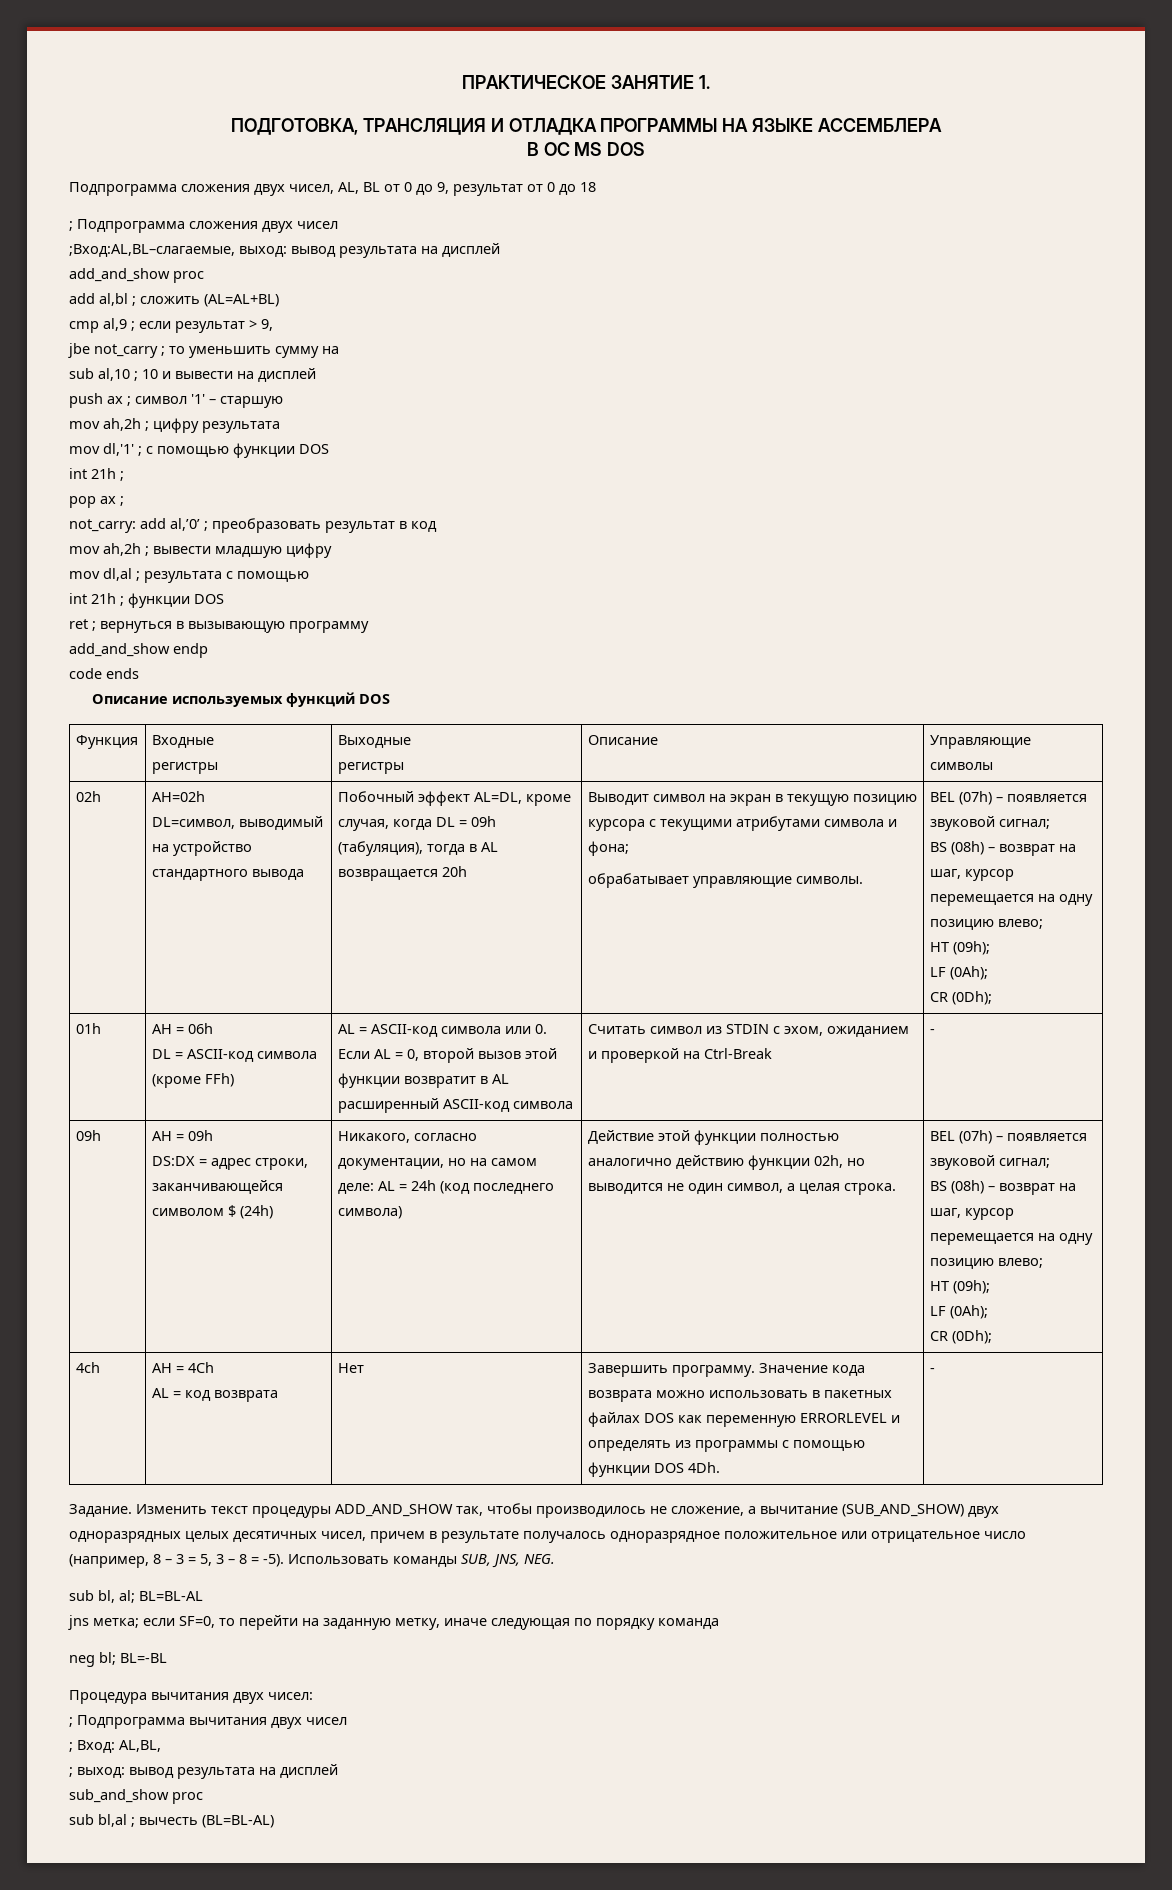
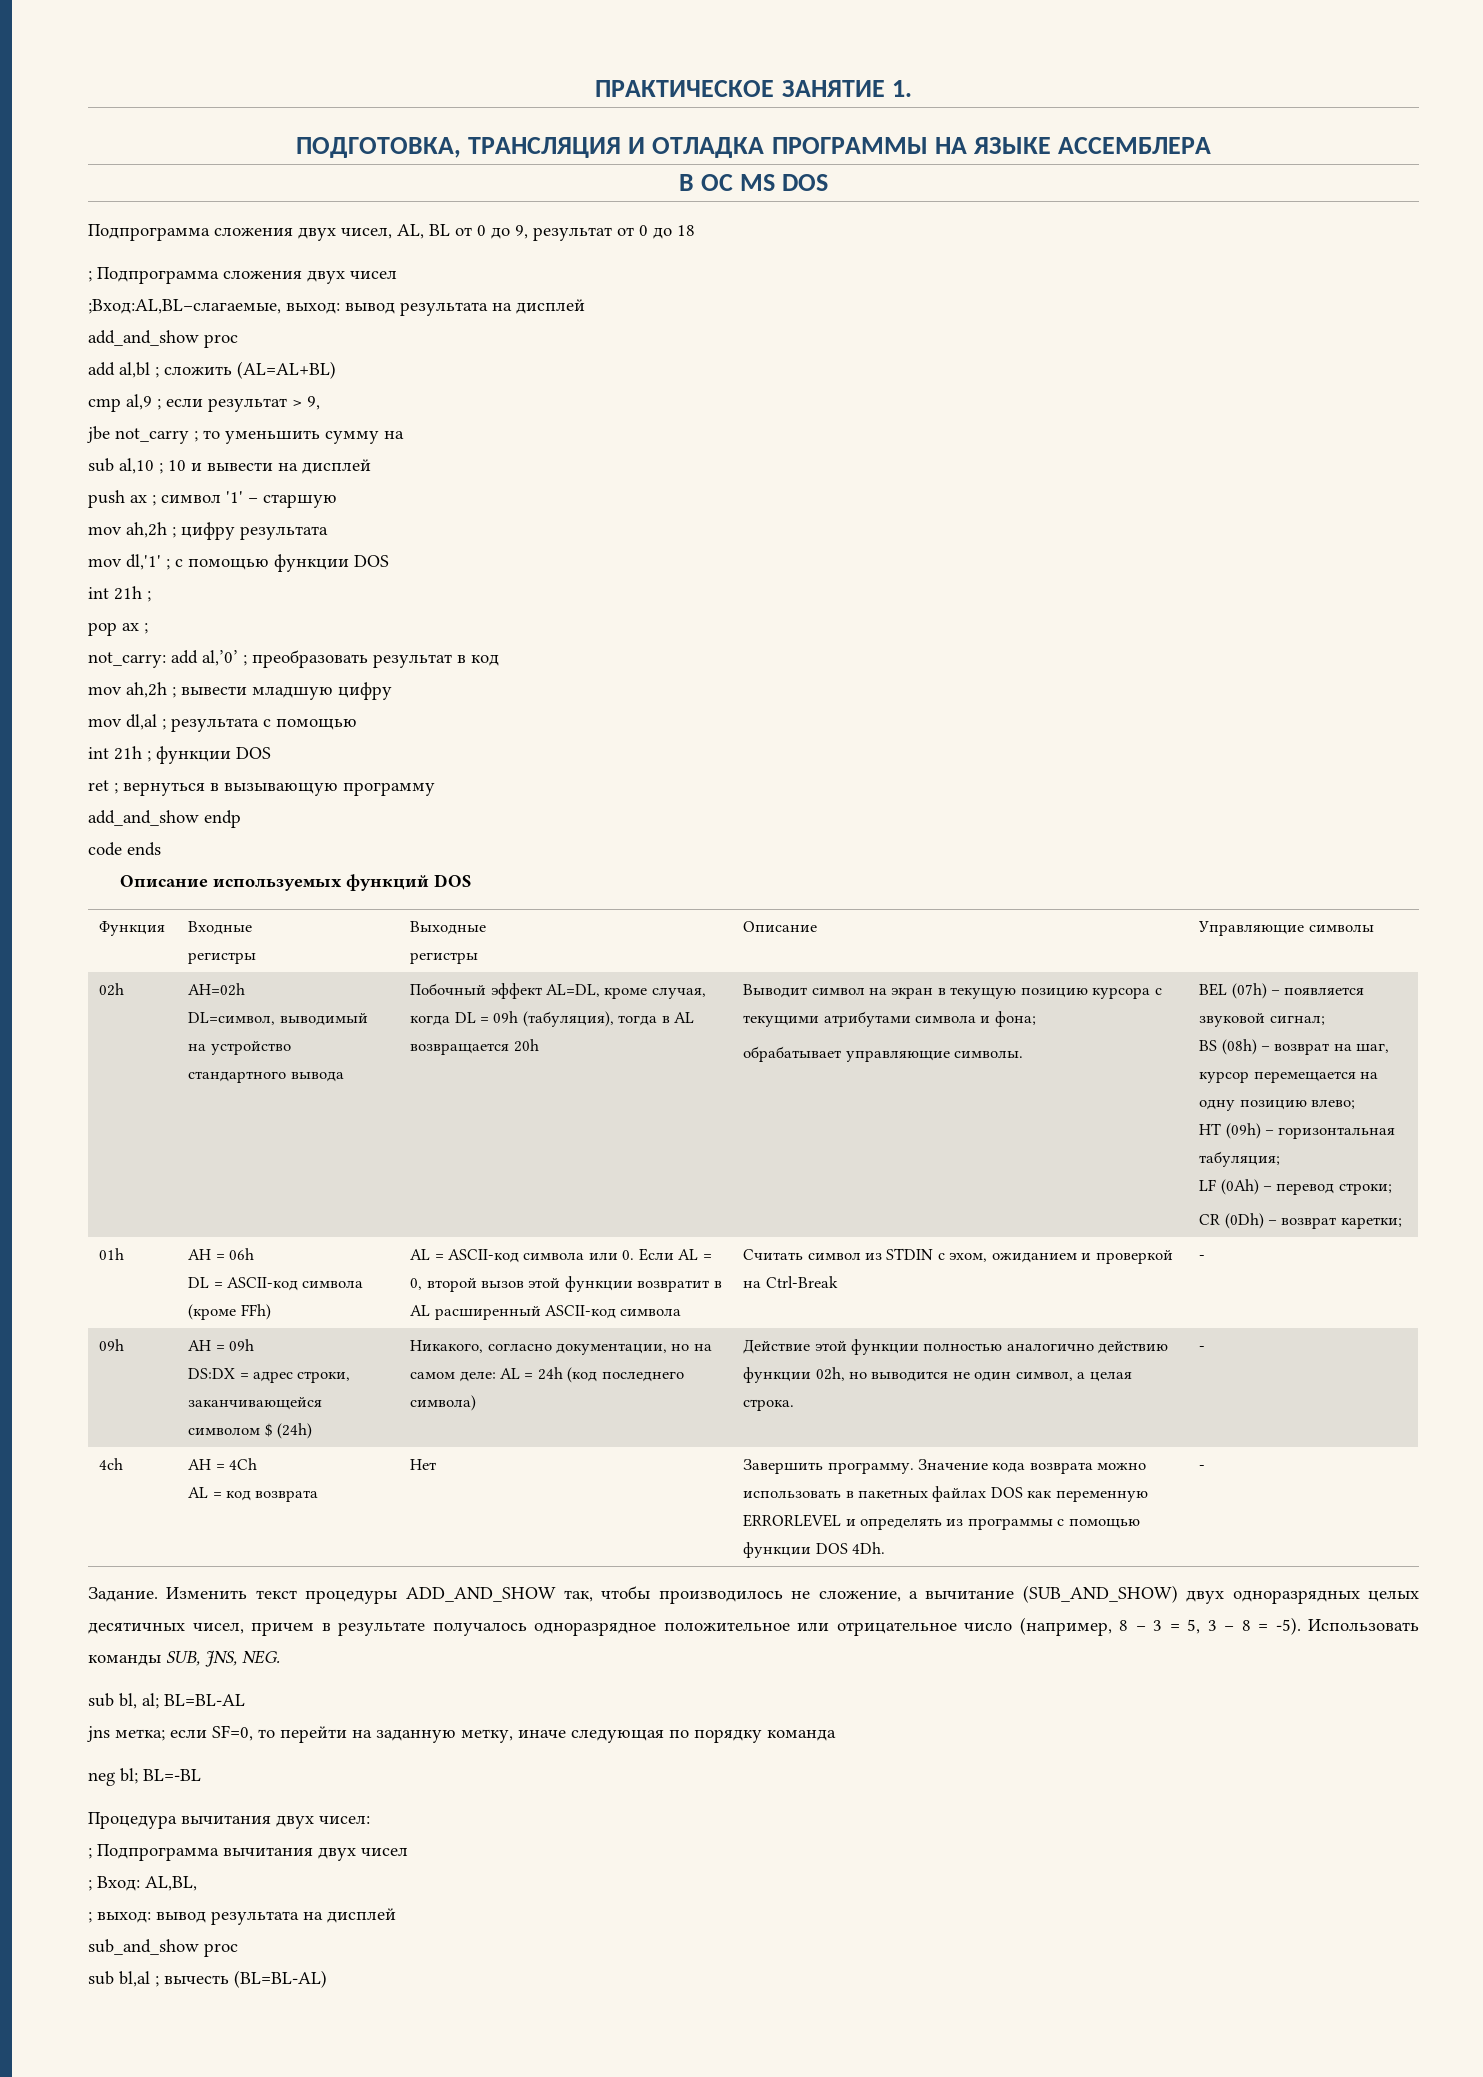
[952,941,990,955] [929,966,988,980] [929,991,992,1005] (09h); // LF (0Ah); // CR (0Dh); -> [1225,1123,1396,1139] [1199,1151,1281,1167] [1199,1179,1392,1195] [1199,1213,1402,1229] (09h) – горизонтальная табуляция; // LF (0Ah) – перевод строки; // CR (0Dh) – возврат каретки;
[929,1130,1087,1144] [929,1155,1050,1170] [929,1180,1076,1195] [929,1208,1014,1220] [929,1233,1093,1245] [929,1258,1043,1269] [929,1280,990,1294] [929,1305,988,1319] [929,1330,992,1344] BEL (07h) – появляется звуковой сигнал; // BS (08h) – возврат на шаг, курсор перемещается на одну позицию влево; // НТ (09h); // LF (0Ah); // CR (0Dh); -> [1199,1346,1206,1351] -

